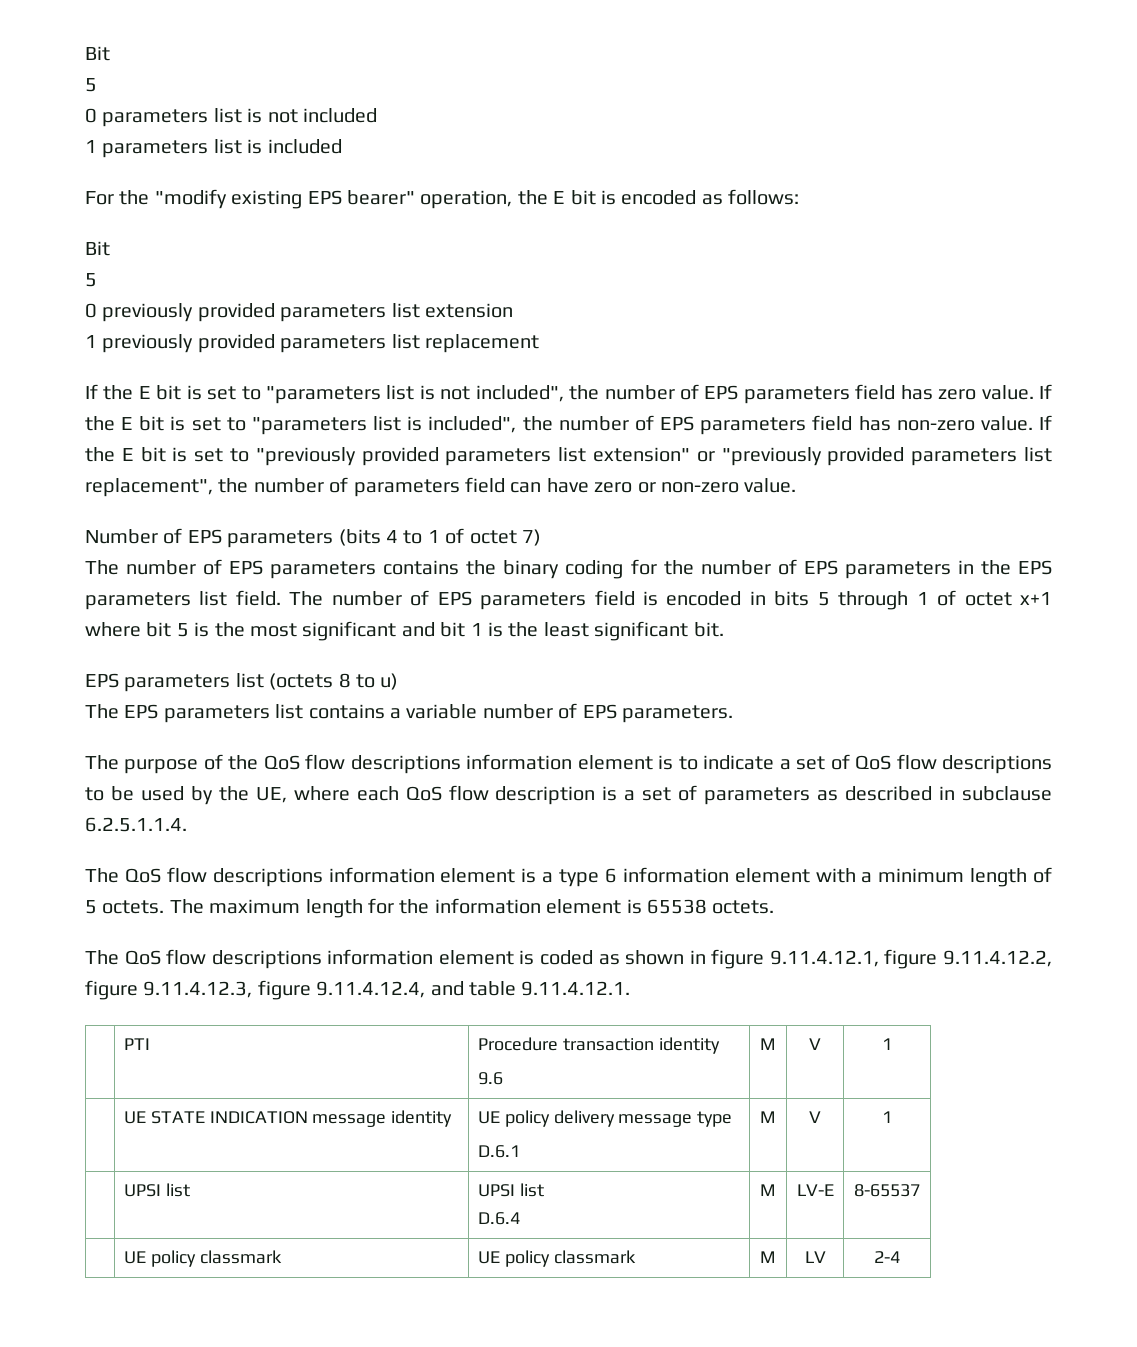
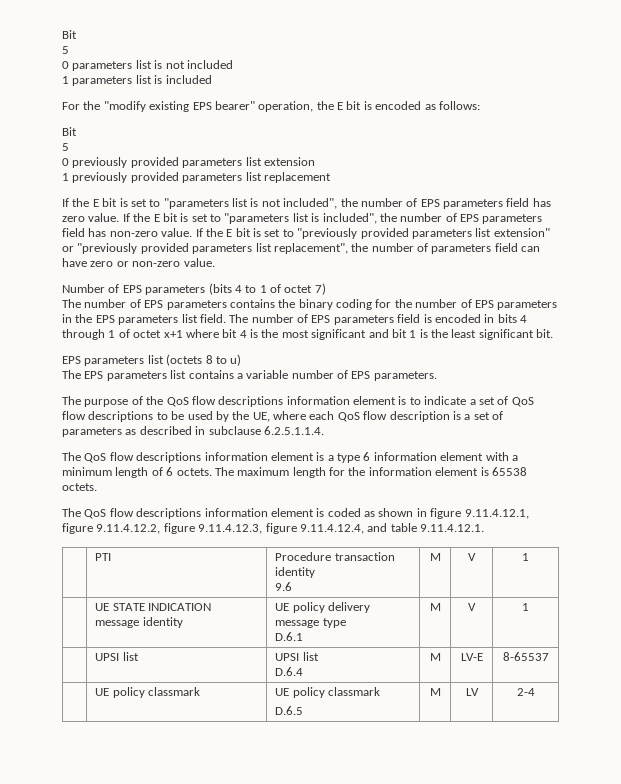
[817,592,830,606] 5 -> [520,315,527,323] 4
[176,623,189,637] 5 -> [239,330,247,338] 4
[85,900,97,914] 5 -> [166,467,174,476] 6
(636, 1257) none -> [275,706,304,715] // D.6.5

